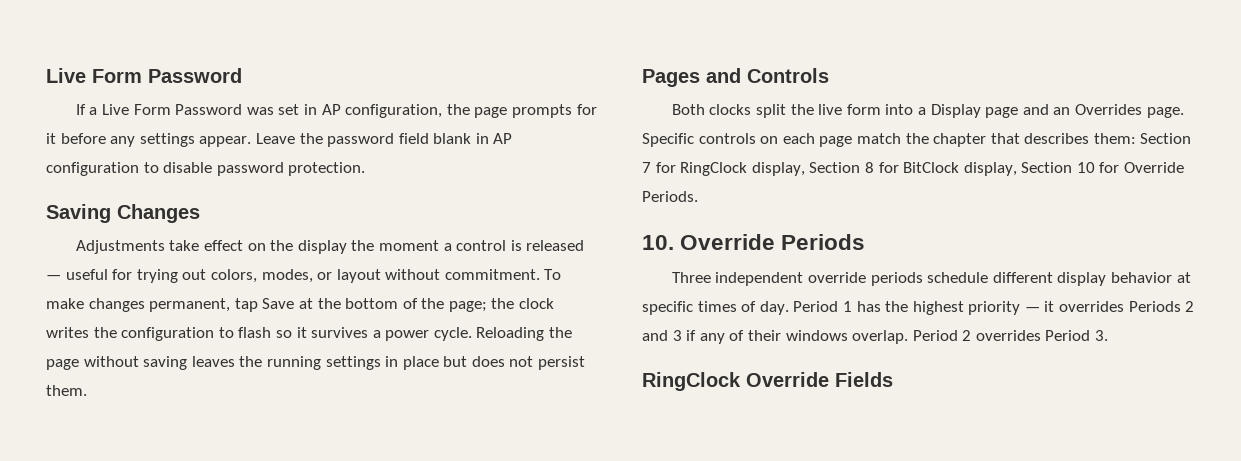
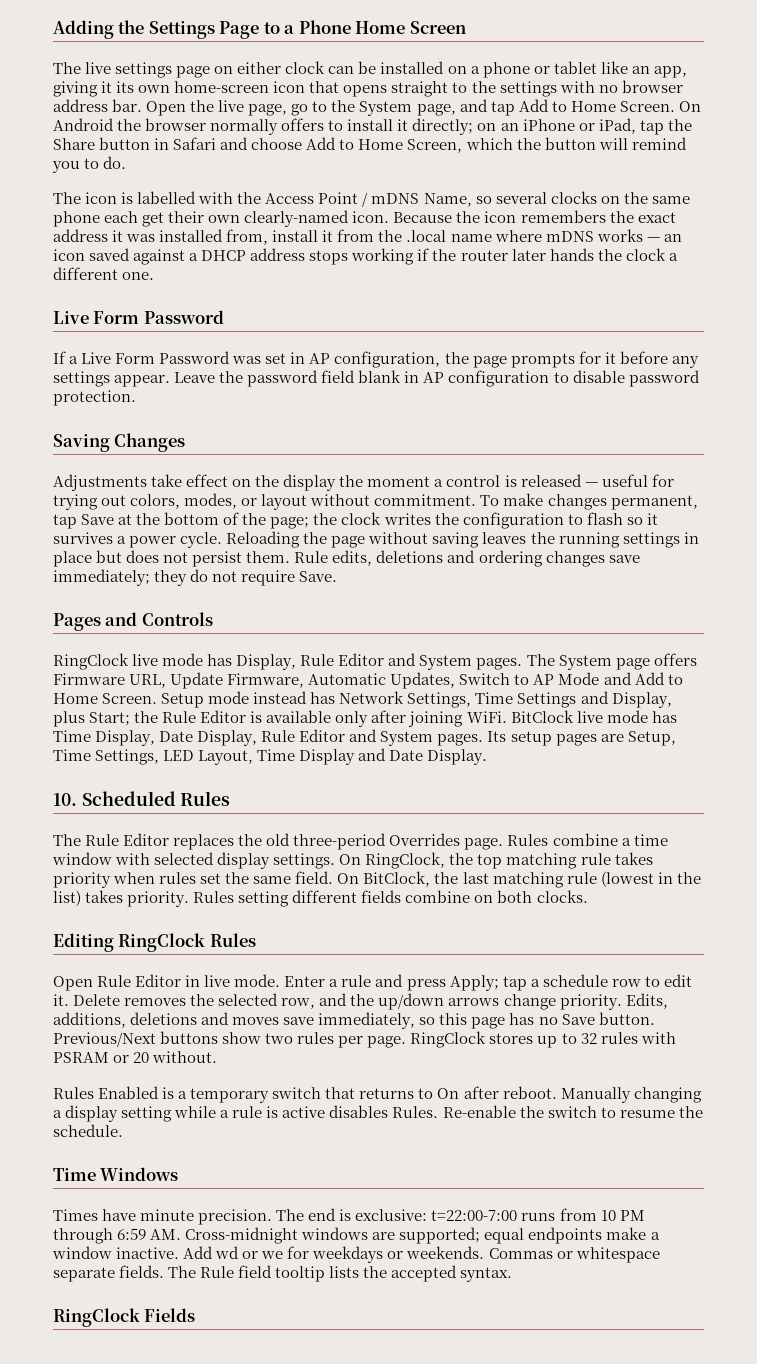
(46, 75) none -> [53,20,466,39] [53,61,687,78] [53,80,683,97] [53,99,701,116] [53,118,692,135] [53,137,687,153] [52,156,127,173] [53,191,690,207] [53,210,676,227] [53,229,682,245] [53,248,678,265] [53,267,155,280] Adding the Settings Page to a Phone Home Screen // The live settings page on either clock can be installed on a phone or tablet like an app, giving it its own home-screen icon that opens straight to the settings with no browser address bar. Open the live page, go to the System page, and tap Add to Home Screen. On Android the browser normally offers to install it directly; on an iPhone or iPad, tap the Share button in Safari and choose Add to Home Screen, which the button will remind you to do. // The icon is labelled with the Access Point / mDNS Name, so several clocks on the same phone each get their own clearly-named icon. Because the icon remembers the exact address it was installed from, install it from the .local name where mDNS works — an icon saved against a DHCP address stops working if the router later hands the clock a different one. //
[642,68,829,87] [671,104,1184,118] [642,133,1192,147] [642,162,1185,176] [642,191,698,202] [642,234,866,250] [671,272,1191,286] [642,301,1195,315] [642,330,1109,344] [642,372,829,391] // Pages and Controls // Both clocks split the live form into a Display page and an Overrides page. Specific controls on each page match the chapter that describes them: Section 7 for RingClock display, Section 8 for BitClock display, Section 10 for Override Periods. // 10. Override Periods // Three independent override periods schedule different display behavior at specific times of day. Period 1 has the highest priority — it overrides Periods 2 and 3 if any of their windows overlap. Period 2 overrides Period 3. // RingClock Override -> [294,550,640,567] [53,569,338,586] [53,612,213,631] [53,653,697,670] [53,672,683,689] [53,691,672,708] [53,710,677,727] [53,729,676,746] [53,748,488,765] [53,791,231,806] [53,833,668,850] [52,852,653,869] [53,871,701,888] [53,890,588,907] [53,933,256,952] [53,974,692,991] [53,993,668,1010] [53,1012,655,1029] [53,1031,676,1048] [53,1051,218,1063] [53,1086,702,1103] [53,1105,703,1122] [53,1124,123,1137] [53,1167,179,1181] [53,1208,645,1225] [53,1227,660,1244] [52,1246,660,1263] [53,1265,513,1282] [53,1308,140,1327] Rule edits, deletions and ordering changes save immediately; they do not require Save. // Pages and Controls // RingClock live mode has Display, Rule Editor and System pages. The System page offers Firmware URL, Update Firmware, Automatic Updates, Switch to AP Mode and Add to Home Screen. Setup mode instead has Network Settings, Time Settings and Display, plus Start; the Rule Editor is available only after joining WiFi. BitClock live mode has Time Display, Date Display, Rule Editor and System pages. Its setup pages are Setup, Time Settings, LED Layout, Time Display and Date Display. // 10. Scheduled Rules // The Rule Editor replaces the old three-period Overrides page. Rules combine a time window with selected display settings. On RingClock, the top matching rule takes priority when rules set the same field. On BitClock, the last matching rule (lowest in the list) takes priority. Rules setting different fields combine on both clocks. // Editing RingClock Rules // Open Rule Editor in live mode. Enter a rule and press Apply; tap a schedule row to edit it. Delete removes the selected row, and the up/down arrows change priority. Edits, additions, deletions and moves save immediately, so this page has no Save button. Previous/Next buttons show two rules per page. RingClock stores up to 32 rules with PSRAM or 20 without. // Rules Enabled is a temporary switch that returns to On after reboot. Manually changing a display setting while a rule is active disables Rules. Re-enable the switch to resume the schedule. // Time Windows // Times have minute precision. The end is exclusive: t=22:00-7:00 runs from 10 PM through 6:59 AM. Cross-midnight windows are supported; equal endpoints make a window inactive. Add wd or we for weekdays or weekends. Commas or whitespace separate fields. The Rule field tooltip lists the accepted syntax. // RingClock

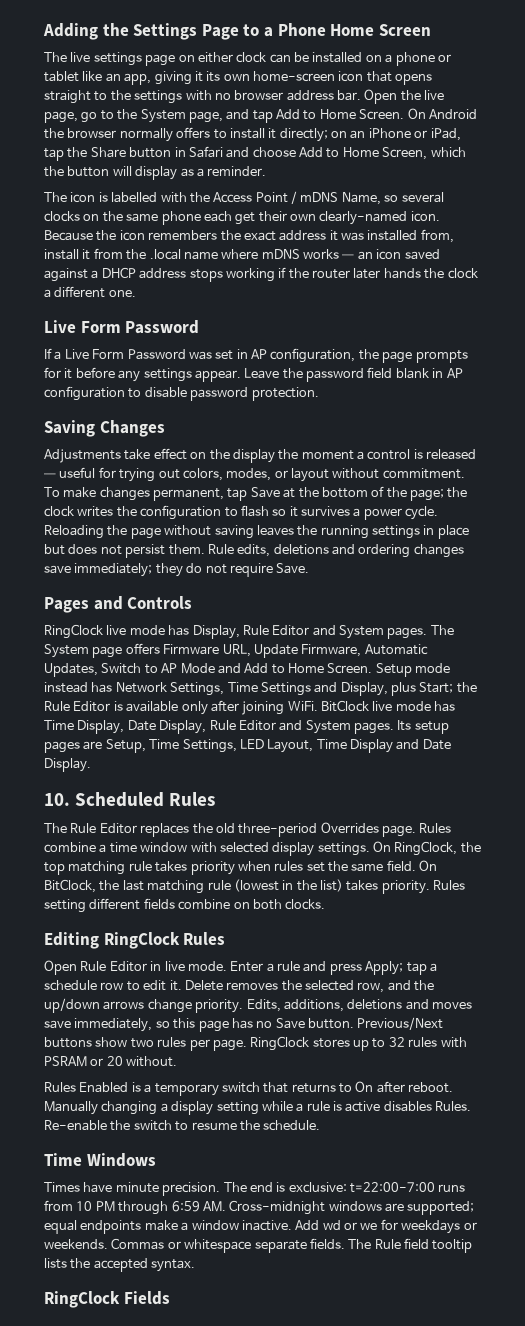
[631,137,687,150] [52,156,127,173] remind you to do. -> [135,166,267,180] display as a reminder.

